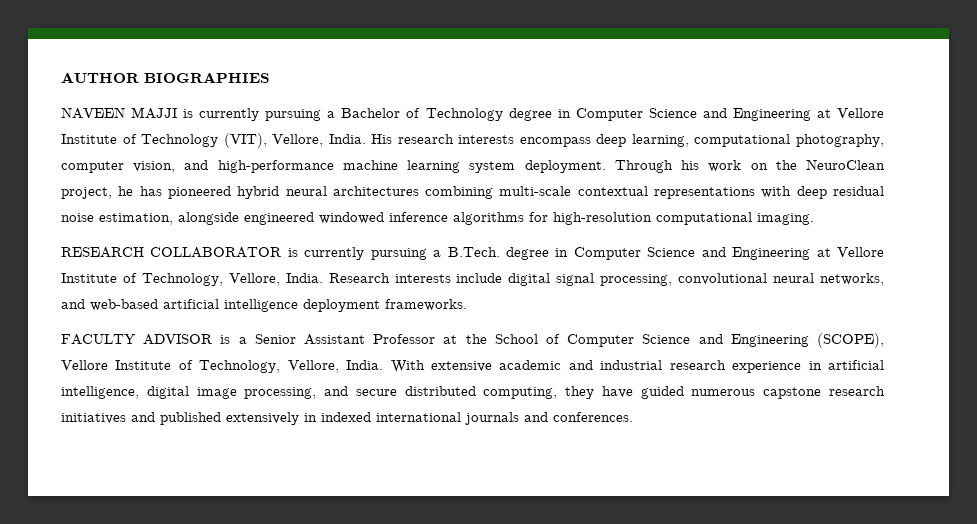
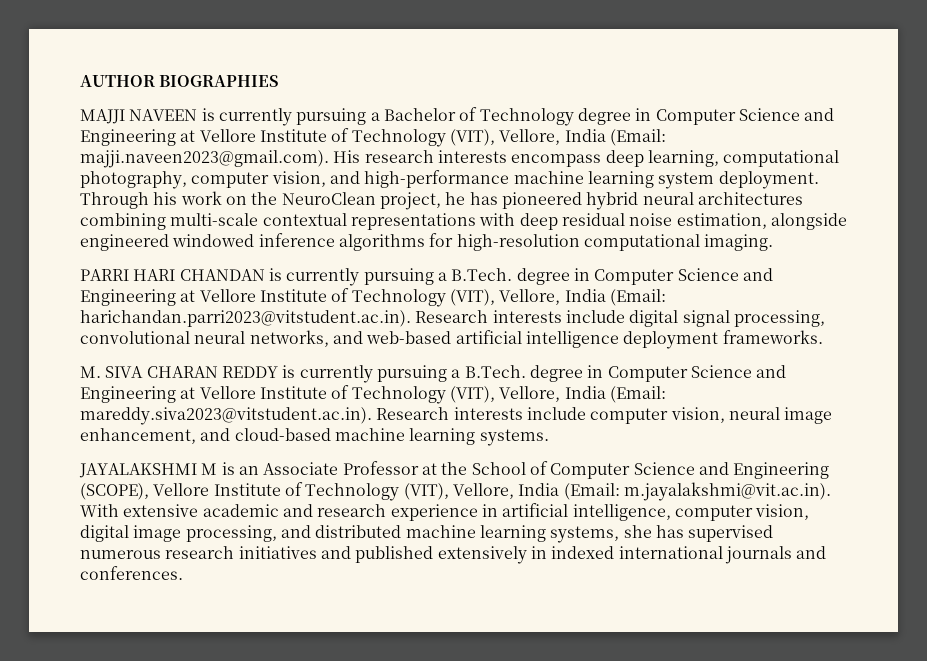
[61,107,178,119] NAVEEN MAJJI -> [80,109,198,124] MAJJI NAVEEN
[328,134,366,144] India. -> [564,129,666,146] [80,150,329,168] India (Email: majji.naveen2023@gmail.com).
[61,247,282,258] RESEARCH COLLABORATOR -> [80,269,265,281] PARRI HARI CHANDAN
[141,273,323,286] Technology, Vellore, India. -> [351,289,666,307] [80,310,411,327] Technology (VIT), Vellore, India (Email: harichandan.parri2023@vitstudent.ac.in).
[61,334,365,345] FACULTY ADVISOR is a Senior Assistant -> [80,365,787,383] [80,385,666,404] [80,407,833,425] [80,428,549,446] [79,462,339,478] M. SIVA CHARAN REDDY is currently pursuing a B.Tech. degree in Computer Science and Engineering at Vellore Institute of Technology (VIT), Vellore, India (Email: mareddy.siva2023@vitstudent.ac.in). Research interests include computer vision, neural image enhancement, and cloud-based machine learning systems. // JAYALAKSHMI M is an Associate
[199,360,384,373] Technology, Vellore, India. -> [305,482,831,501] Technology (VIT), Vellore, India (Email: m.jayalakshmi@vit.ac.in).
[600,360,663,370] industrial -> (313, 510) none
(139, 392) none -> [674,504,810,521] computer vision,
[355,386,822,399] secure distributed computing, they have guided numerous capstone -> [315,525,774,543] [80,550,161,559] distributed machine learning systems, she has supervised numerous

